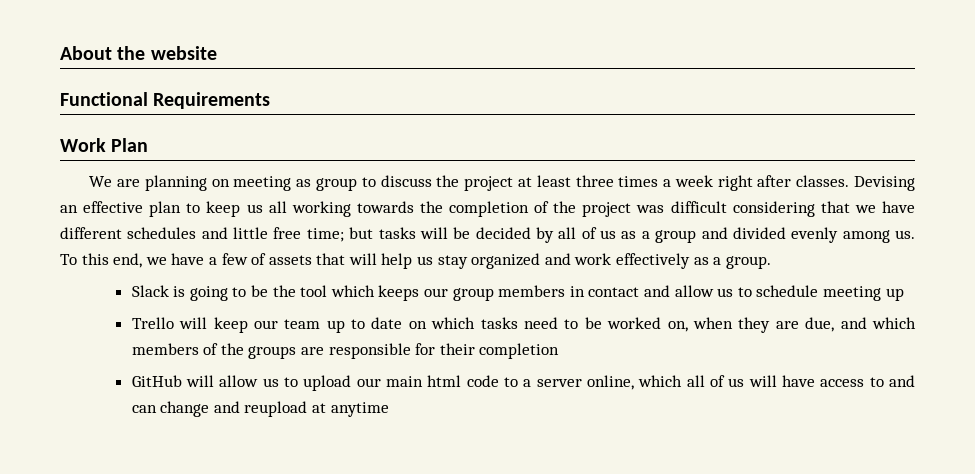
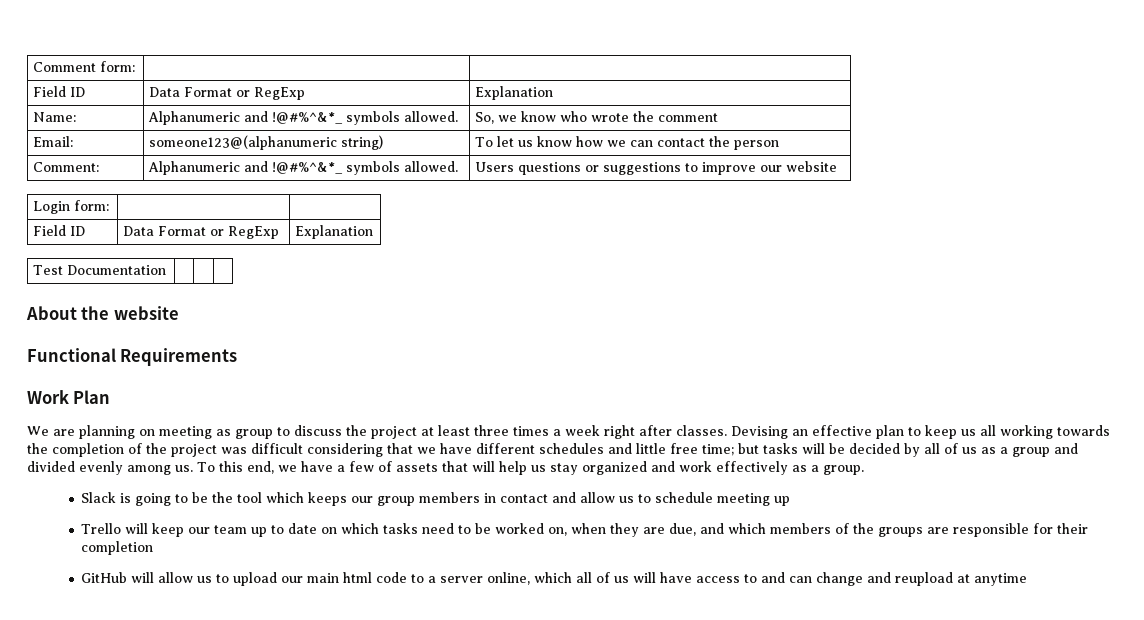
(60, 53) none -> [33,61,136,72] [33,86,86,97] [149,87,306,100] [475,86,554,100] [33,112,77,122] [148,111,459,125] [475,111,719,124] [33,136,74,147] [149,135,384,150] [475,136,780,150] [33,162,100,172] [148,161,459,175] [475,161,838,175] [33,200,110,214] [33,225,86,236] [123,226,280,239] [295,225,374,239] [33,265,167,275] Comment form: | | // Field ID | Data Format or RegExp | Explanation // Name: | Alphanumeric and !@#%^&*_ symbols allowed. | So, we know who wrote the comment // Email: | someone123@(alphanumeric string) | To let us know how we can contact the person // Comment: | Alphanumeric and !@#%^&*_ symbols allowed. | Users questions or suggestions to improve our website // Login form: | | // Field ID | Data Format or RegExp | Explanation // Test Documentation | | | //

